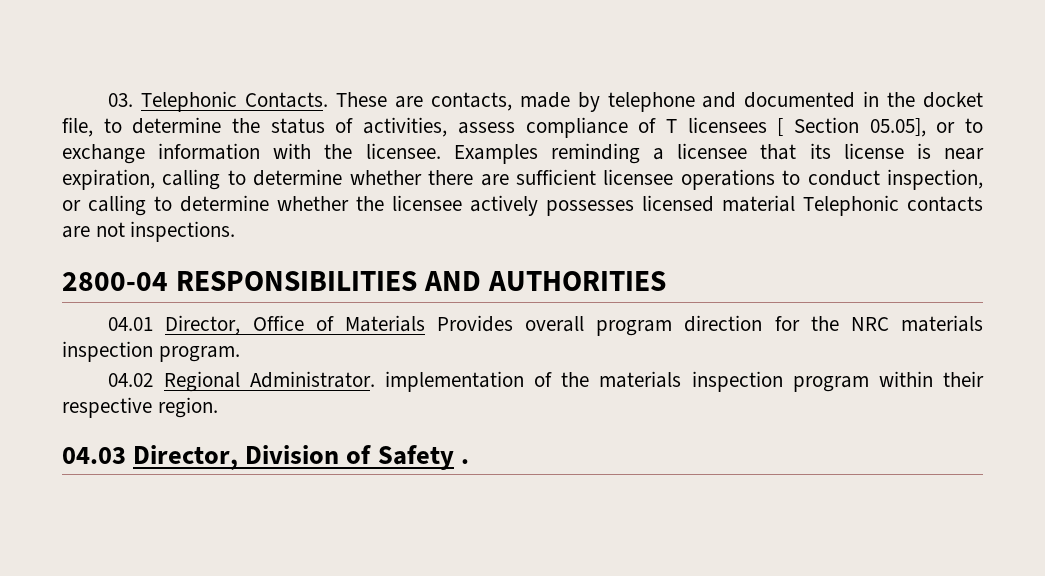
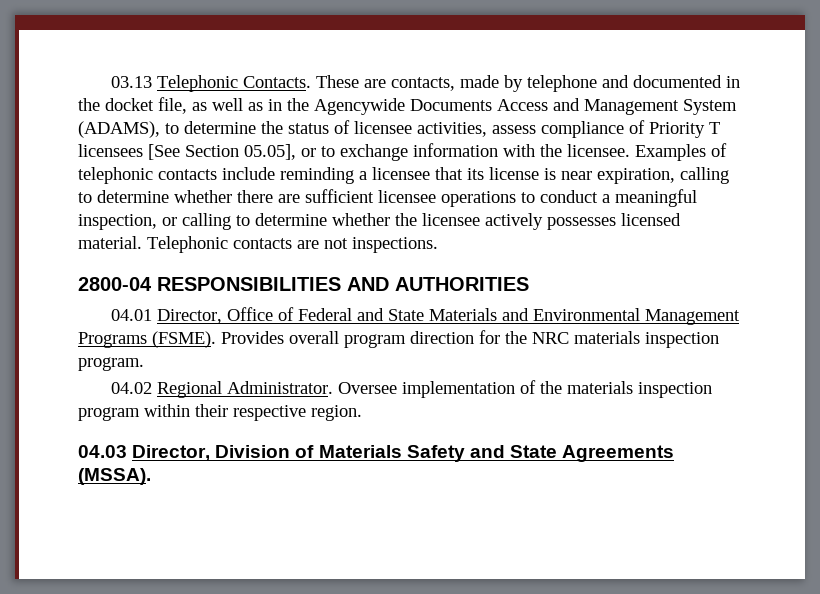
[108,93,134,107] 03. -> [111,76,153,88] 03.13
(93, 127) none -> [192,98,737,115] [78,121,160,138] as well as in the Agencywide Documents Access and Management System (ADAMS),
(354, 125) none -> [354,121,412,134] licensee
(657, 125) none -> [649,122,705,138] Priority
[777,118,784,136] [ -> [148,144,180,160] [See
(538, 154) none -> [711,143,727,157] [78,167,275,184] of telephonic contacts include
(880, 178) none -> [602,189,697,207] a meaningful
[722,195,795,212] material -> [78,236,142,249] material.
[344,315,425,332] Materials -> [298,308,741,325] [78,331,216,348] Federal and State Materials and Environmental Management Programs (FSME).
(375, 379) none -> [338,382,398,394] Oversee
[377,445,469,470] Safety . -> [318,445,675,462] [78,468,151,485] Materials Safety and State Agreements (MSSA).

